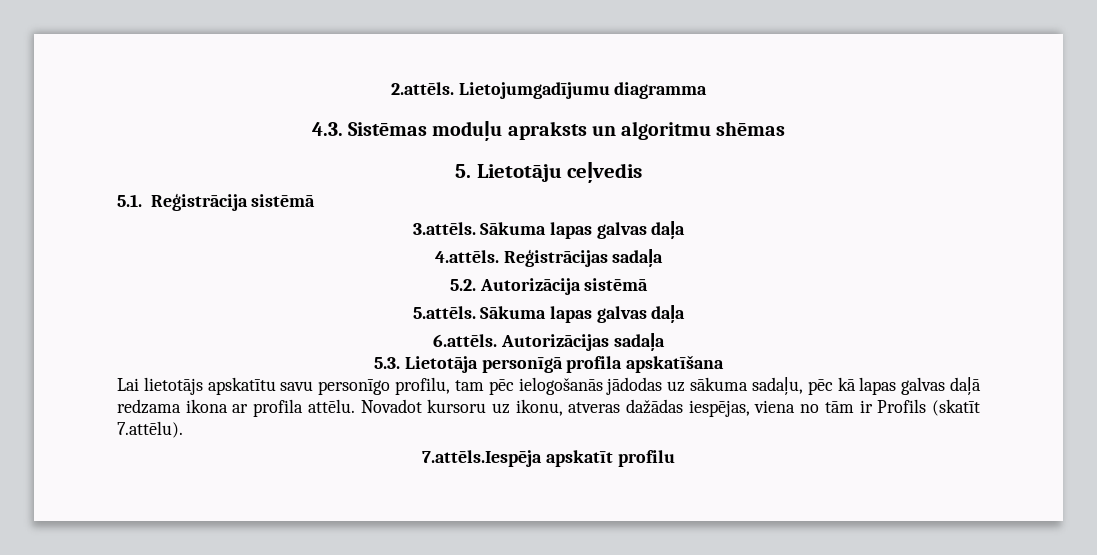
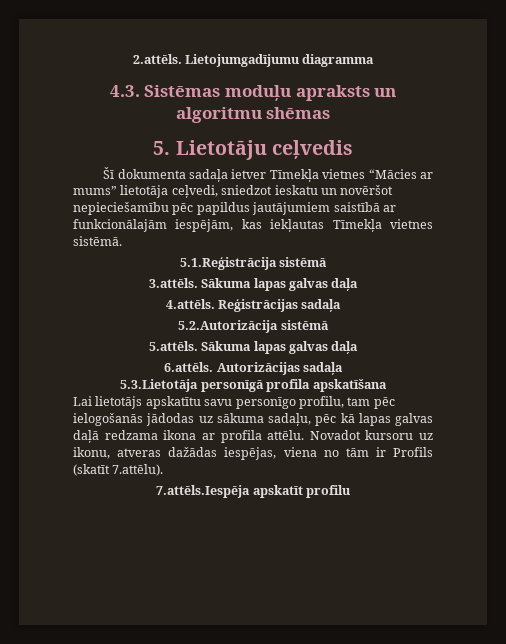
[117,193,248,211] 5.1. Reģistrācija -> [103,167,433,182] [73,185,394,198] [73,202,396,215] [73,219,433,232] [73,236,122,246] [179,257,277,270] Šī dokumenta sadaļa ietver Tīmekļa vietnes “Mācies ar mums” lietotāja ceļvedi, sniedzot ieskatu un novēršot nepieciešamību pēc papildus jautājumiem saistībā ar funkcionālajām iespējām, kas iekļautas Tīmekļa vietnes sistēmā. // 5.1.Reģistrācija
[449,278,581,295] 5.2. Autorizācija -> [178,320,279,333] 5.2.Autorizācija
[374,356,478,373] 5.3. Lietotāja -> [120,379,199,392] 5.3.Lietotāja

